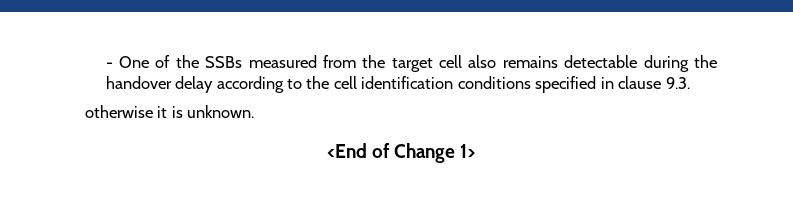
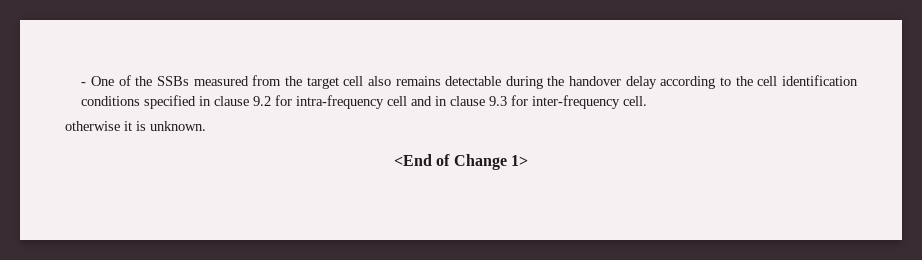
[665,77,690,89] 9.3. -> [253,95,648,109] 9.2 for intra-frequency cell and in clause 9.3 for inter-frequency cell.

